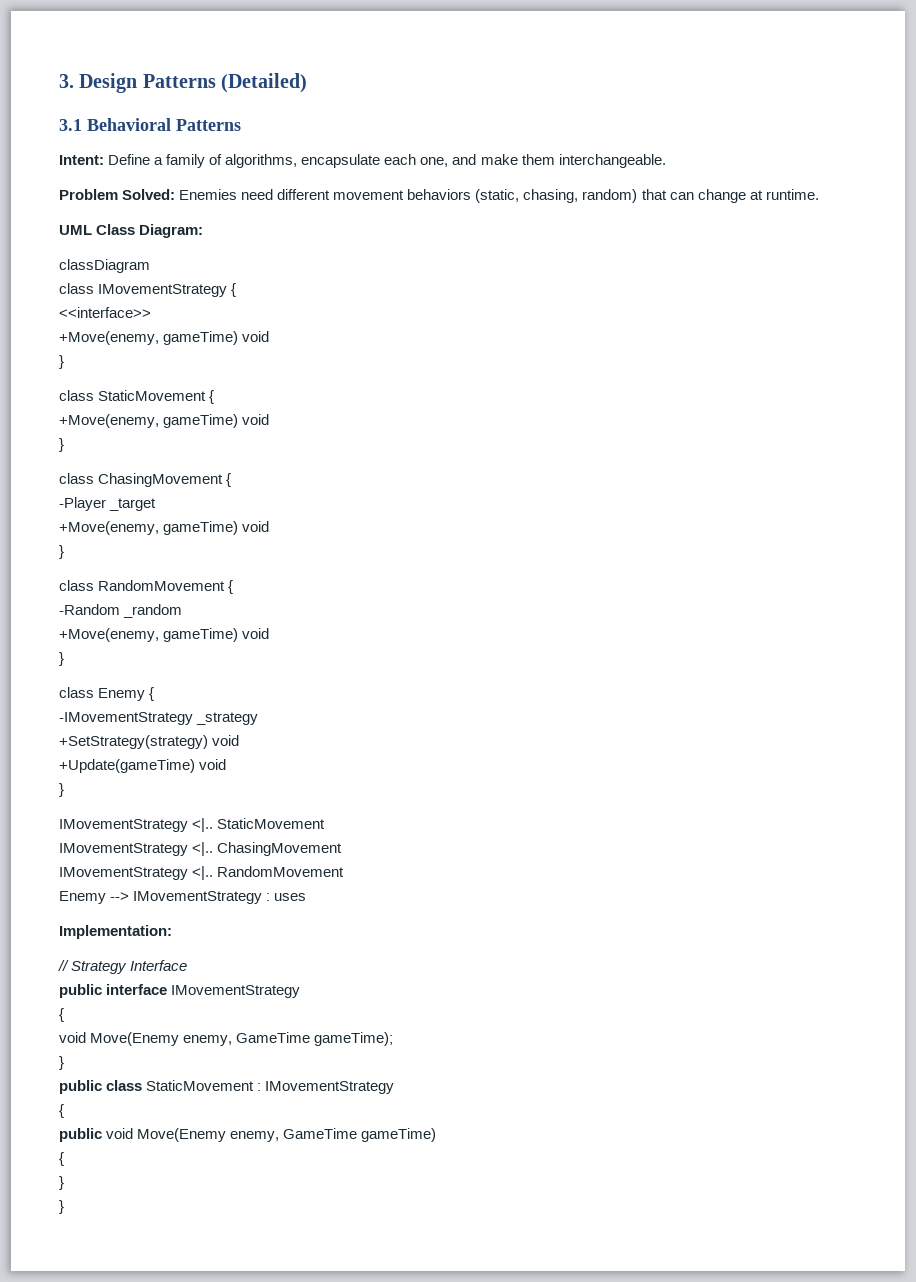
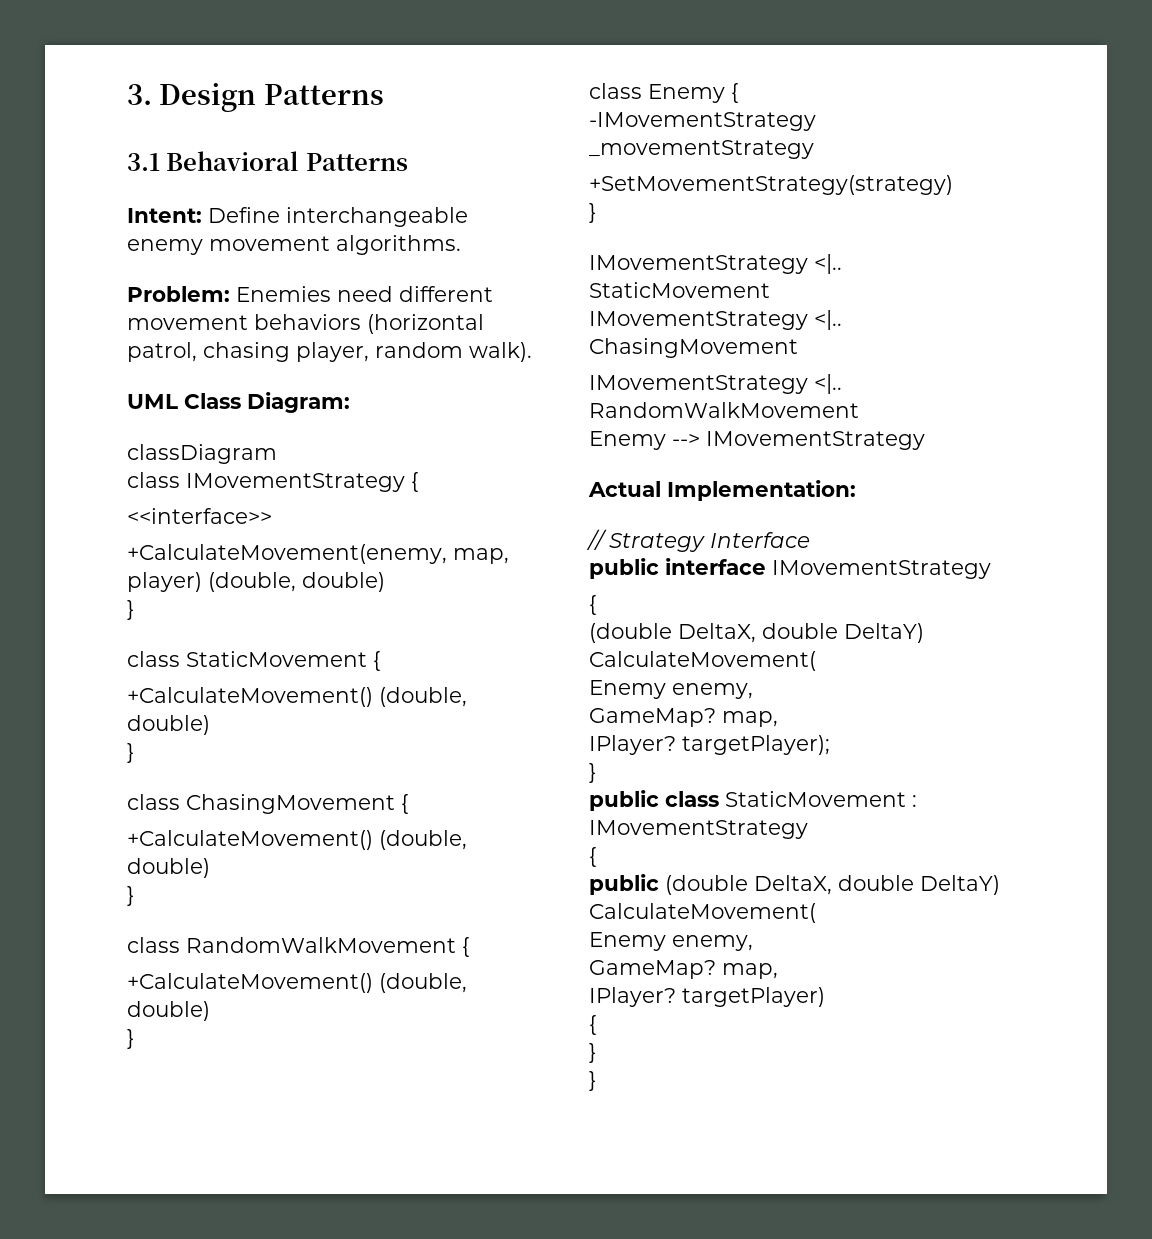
[221,73,308,93] (Detailed) -> (384, 94) none
[154,154,666,168] [59,189,176,200] a family of algorithms, encapsulate each one, and make them interchangeable. // Problem Solved: -> [286,207,468,227] [127,235,461,255] [127,286,230,302] interchangeable enemy movement algorithms. // Problem:
[475,189,819,203] (static, chasing, random) that can change at runtime. -> [367,314,484,334] [127,342,532,362] (horizontal patrol, chasing player, random walk).
[59,331,270,345] +Move(enemy, gameTime) void -> [127,544,509,564] [127,572,385,592] +CalculateMovement(enemy, map, player) (double, double)
[59,414,270,428] +Move(enemy, gameTime) void -> [127,687,467,707] [127,715,210,735] +CalculateMovement() (double, double)
[59,497,157,511] [59,521,270,535] [59,545,64,559] [59,580,234,594] [59,604,183,618] [59,628,270,642] -Player _target // +Move(enemy, gameTime) void // } // class RandomMovement { // -Random _random // +Move(enemy, gameTime) void -> [127,830,467,850] [127,858,210,878] [127,886,134,906] [127,937,469,957] [127,973,467,993] [127,1001,210,1021] +CalculateMovement() (double, double) // } // class RandomWalkMovement { // +CalculateMovement() (double, double)
[196,712,259,725] [59,735,240,749] [59,759,227,773] _strategy // +SetStrategy(strategy) void // +Update(gameTime) void -> [589,140,814,159] [589,175,953,195] _movementStrategy // +SetMovementStrategy(strategy)
[217,866,345,877] RandomMovement -> [589,402,859,418] RandomWalkMovement
[266,893,307,901] : uses // -> [588,481,661,497] // Actual
[59,1032,394,1046] void Move(Enemy enemy, GameTime gameTime); -> [589,623,924,643] [589,651,816,671] [589,680,753,699] [589,708,778,727] [589,735,830,755] (double DeltaX, double DeltaY) CalculateMovement( // Enemy enemy, // GameMap? map, // IPlayer? targetPlayer);
[106,1128,437,1142] void Move(Enemy enemy, GameTime gameTime) -> [665,875,1000,895] [589,903,816,923] [589,932,753,951] [589,960,778,979] [589,987,825,1007] (double DeltaX, double DeltaY) CalculateMovement( // Enemy enemy, // GameMap? map, // IPlayer? targetPlayer)

